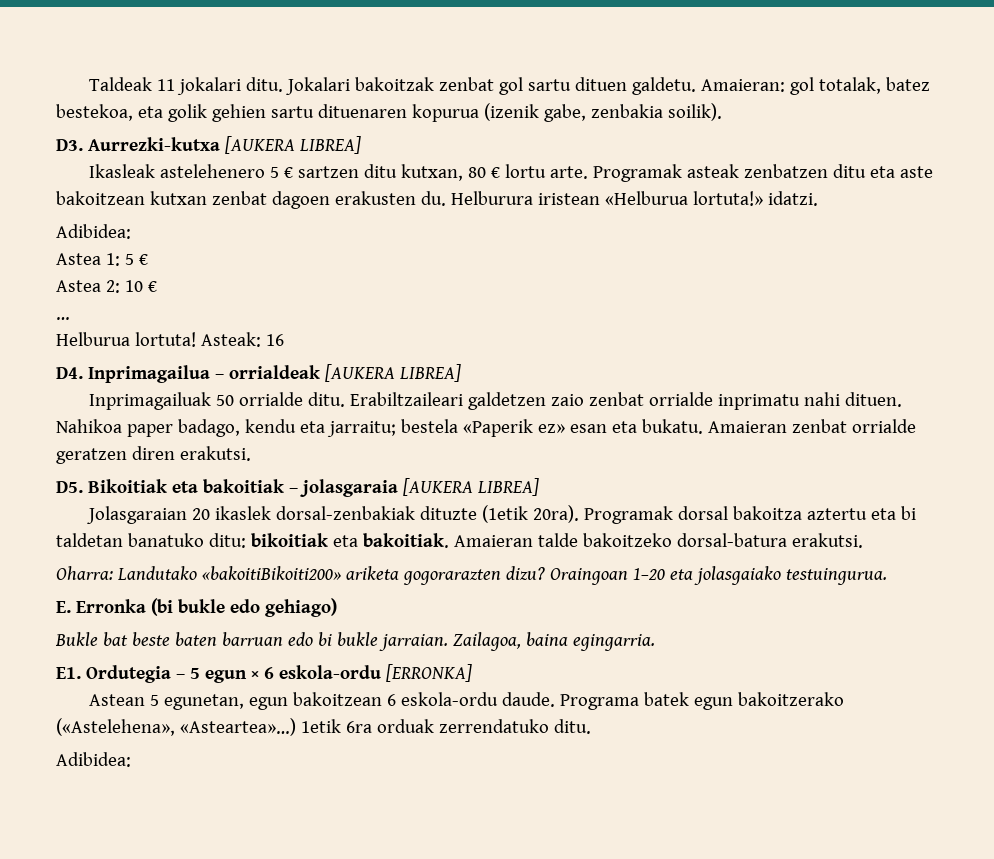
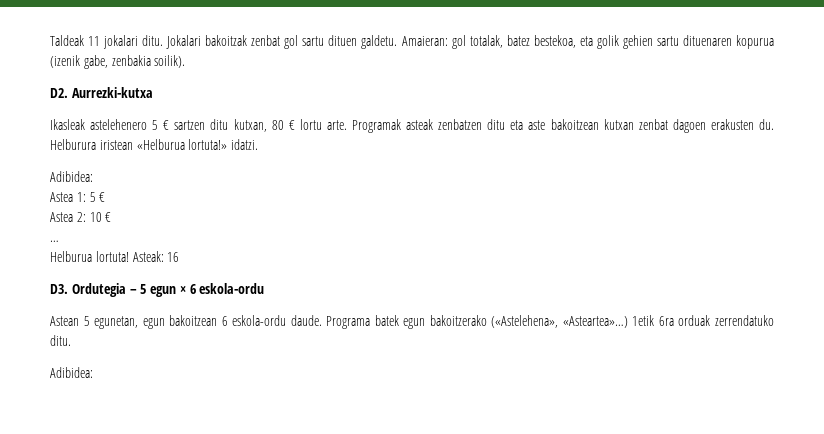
[56,139,83,151] D3. -> [50,88,68,98] D2.
[224,136,361,154] [AUKERA LIBREA] -> (153, 92) none
[56,364,461,383] [89,392,903,410] [56,419,916,437] [56,446,251,464] [56,478,539,497] [87,505,917,524] [56,533,863,548] [56,566,887,585] [56,598,337,617] [55,632,655,651] [56,667,81,679] D4. Inprimagailua – orrialdeak [AUKERA LIBREA] // Inprimagailuak 50 orrialde ditu. Erabiltzaileari galdetzen zaio zenbat orrialde inprimatu nahi dituen. Nahikoa paper badago, kendu eta jarraitu; bestela «Paperik ez» esan eta bukatu. Amaieran zenbat orrialde geratzen diren erakutsi. // D5. Bikoitiak eta bakoitiak – jolasgaraia [AUKERA LIBREA] // Jolasgaraian 20 ikaslek dorsal-zenbakiak dituzte (1etik 20ra). Programak dorsal bakoitza aztertu eta bi taldetan banatuko ditu: bikoitiak eta bakoitiak. Amaieran talde bakoitzeko dorsal-batura erakutsi. // Oharra: Landutako «bakoitiBikoiti200» ariketa gogorarazten dizu? Oraingoan 1–20 eta jolasgaiako testuingurua. // E. Erronka (bi bukle edo gehiago) // Bukle bat beste baten barruan edo bi bukle jarraian. Zailagoa, baina egingarria. // E1. -> [50,284,68,294] D3.
[385,664,472,682] [ERRONKA] -> (265, 288) none

